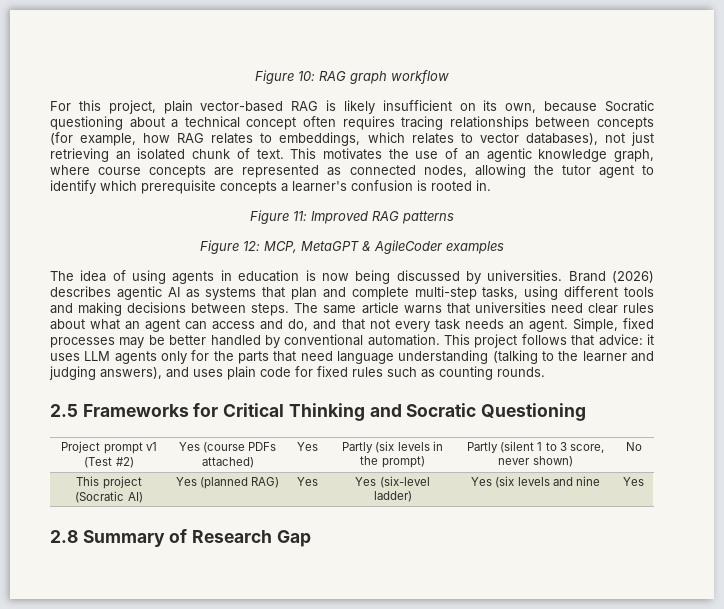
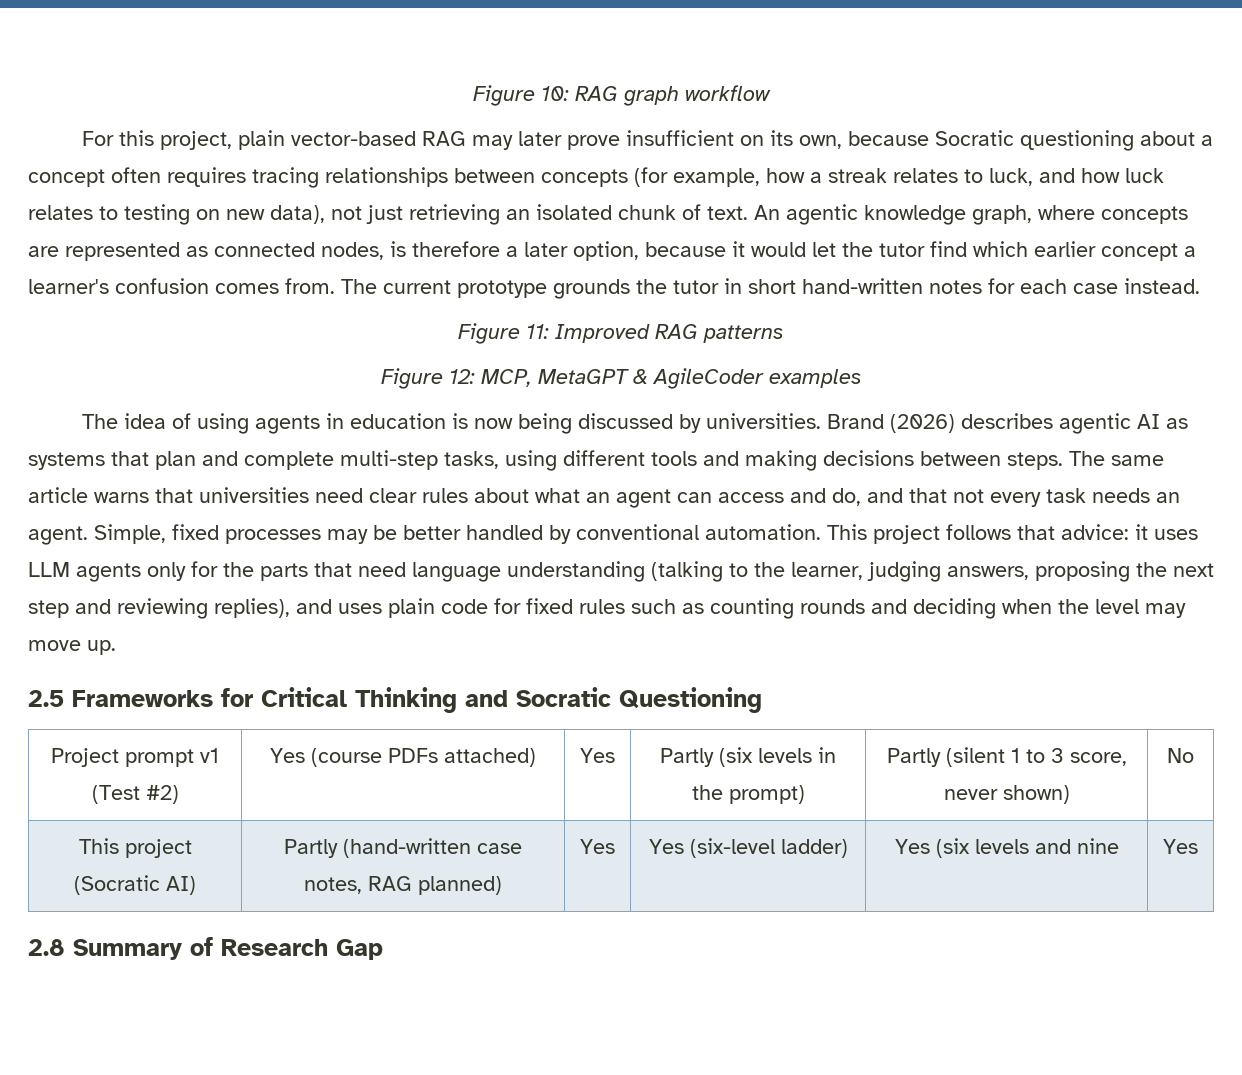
[326,100,375,114] is likely -> [472,131,621,150] may later prove
[184,116,240,128] technical -> (1214, 140) none
[177,132,598,146] RAG relates to embeddings, which relates to vector databases), -> [810,168,1164,186] [28,204,325,225] a streak relates to luck, and how luck relates to testing on new data),
[290,148,480,160] This motivates the use of an -> [754,205,780,220] An
[98,167,142,175] course -> (1095, 212) none
[474,164,654,178] [50,180,491,194] allowing the tutor agent to identify which prerequisite concepts a learner's confusion is rooted in. -> [390,241,1196,261] [28,278,1200,299] is therefore a later option, because it would let the tutor find which earlier concept a learner's confusion comes from. The current prototype grounds the tutor in short hand-written notes for each case instead.
[582,351,654,362] [49,366,162,380] learner and judging answers), -> [791,561,1214,582] [28,598,290,619] learner, judging answers, proposing the next step and reviewing replies),
[497,367,545,377] rounds. -> [800,598,1186,619] [28,640,116,655] rounds and deciding when the level may move up.
[175,477,280,489] Yes (planned RAG) -> [284,838,522,858] [304,876,502,895] Partly (hand-written case notes, RAG planned)

